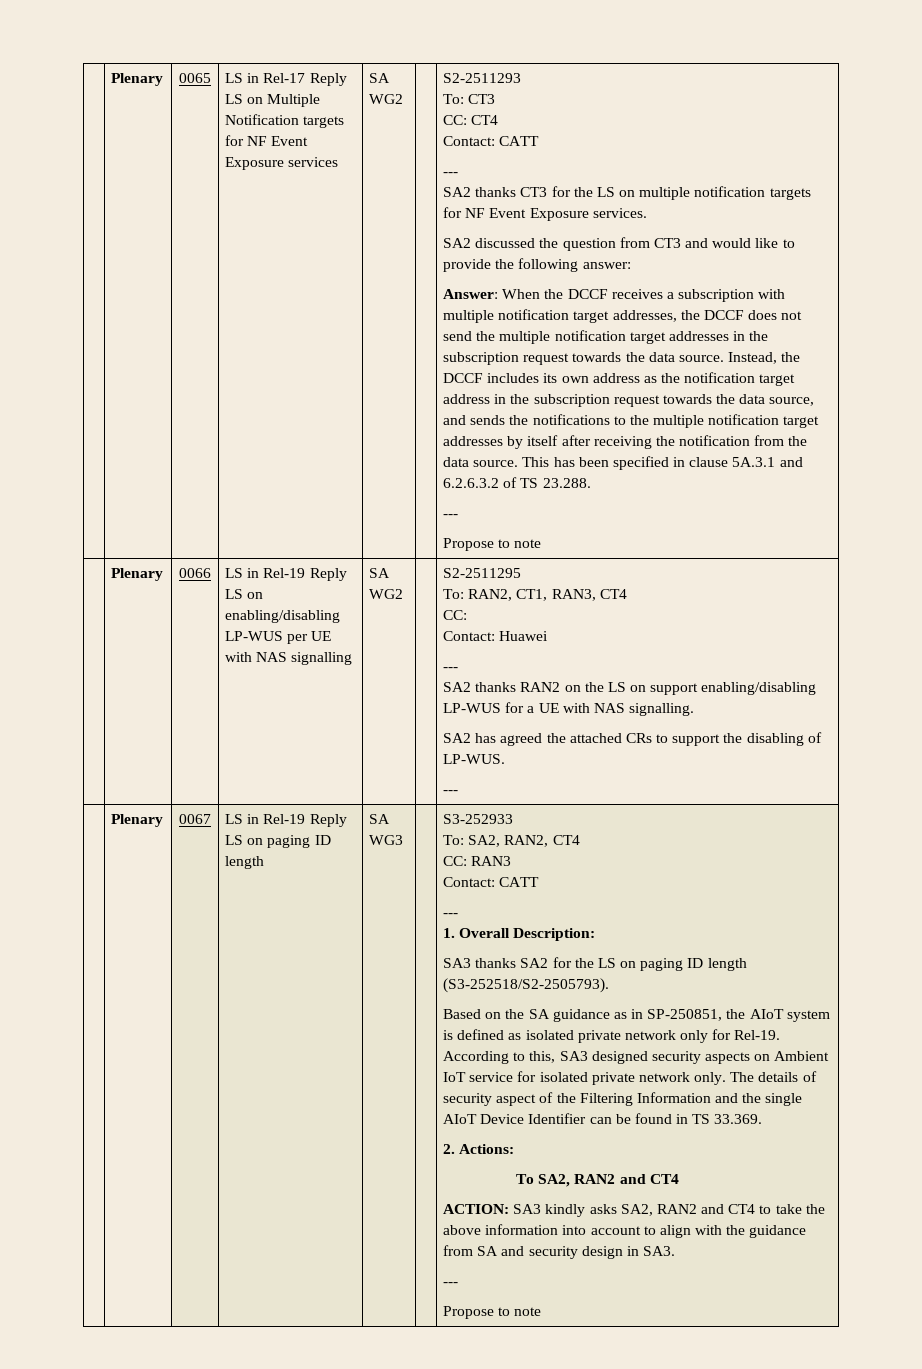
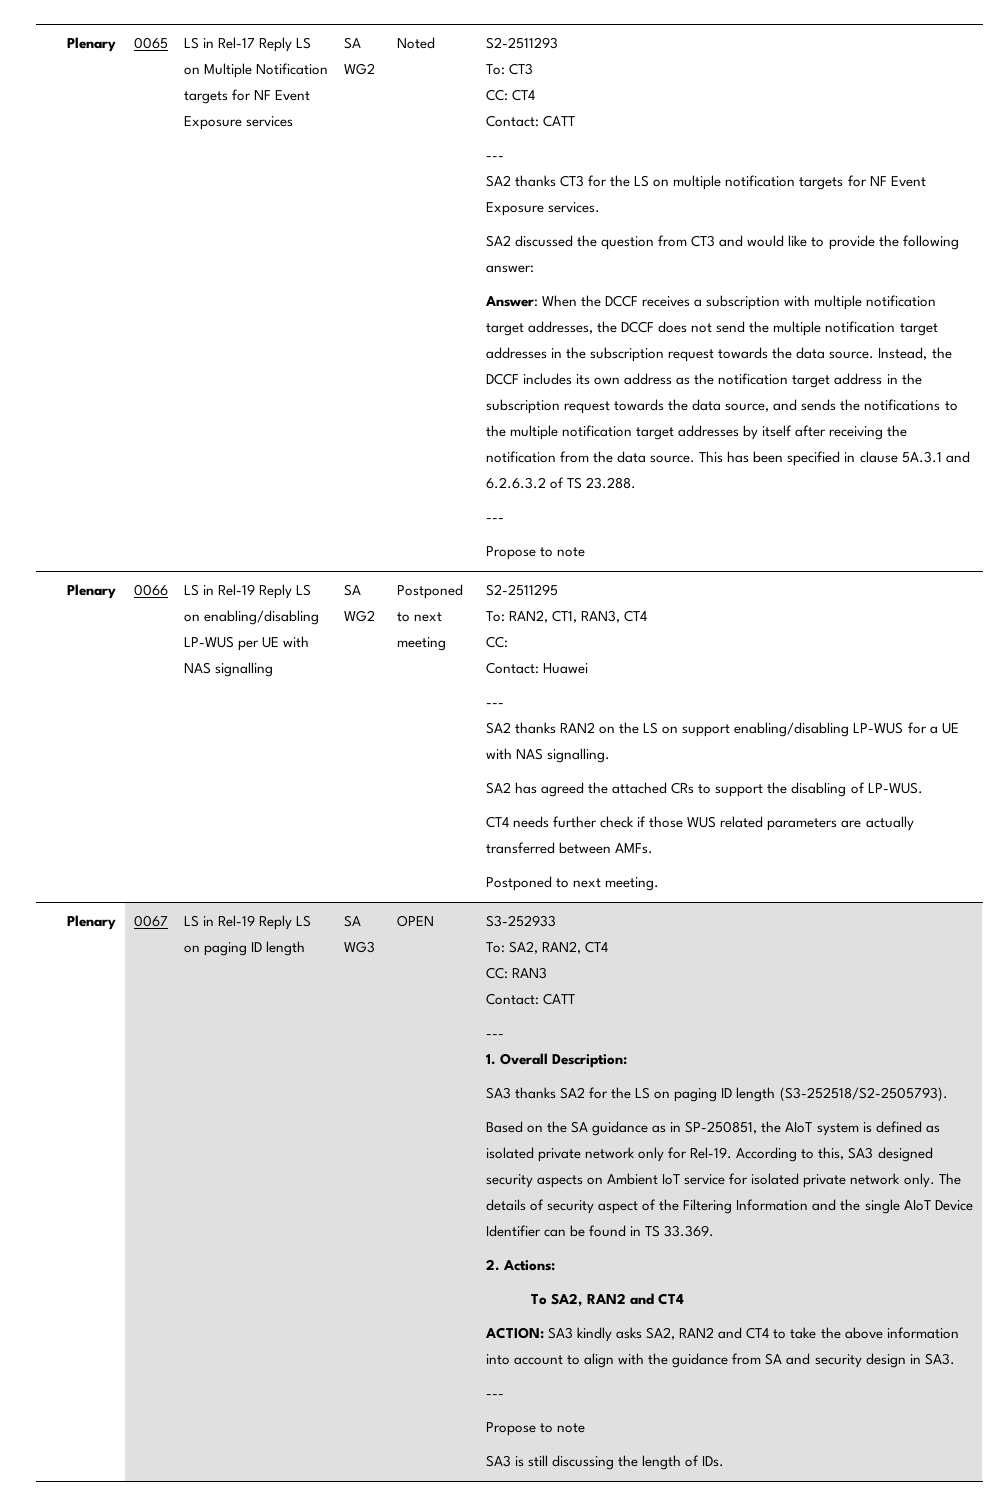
(403, 99) none -> [397,37,436,49] Noted
(403, 594) none -> [397,584,464,599] [397,612,443,622] [397,637,447,651] Postponed to next meeting
[442,790,458,794] --- -> [486,816,914,831] [486,842,654,854] [486,876,660,891] CT4 needs further check if those WUS related parameters are actually transferred between AMFs. // Postponed to next meeting.
(403, 840) none -> [397,915,435,927] OPEN
(542, 1311) none -> [486,1455,725,1470] // SA3 is still discussing the length of IDs.

